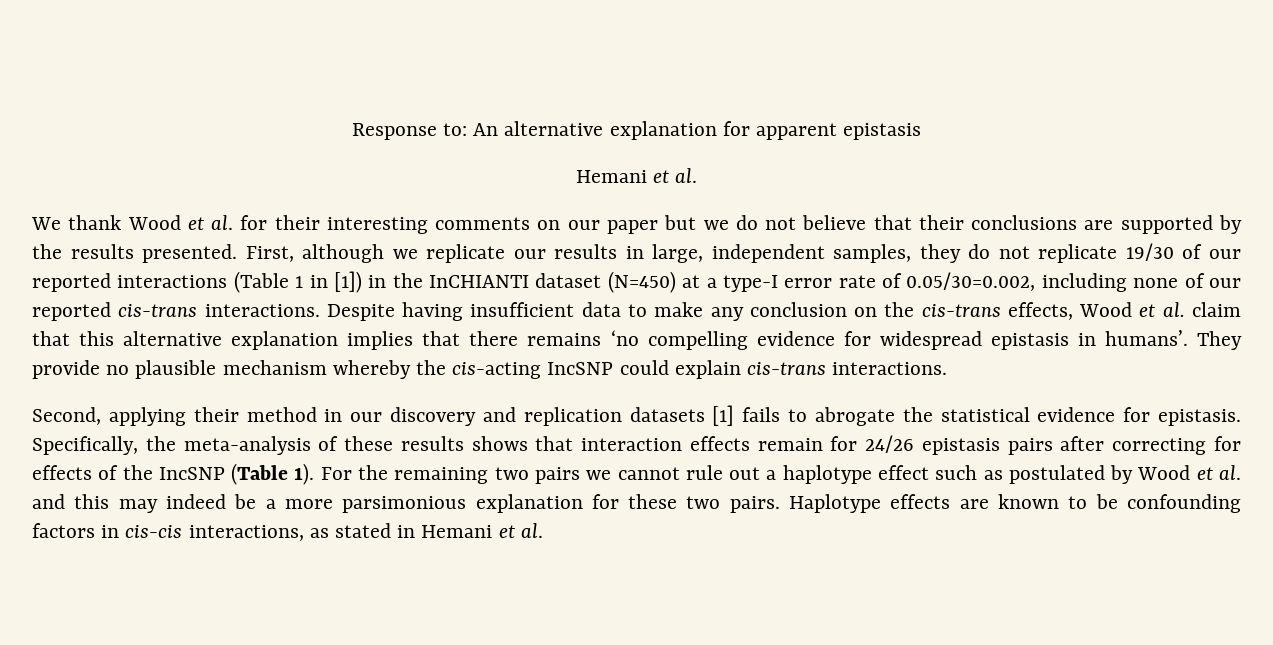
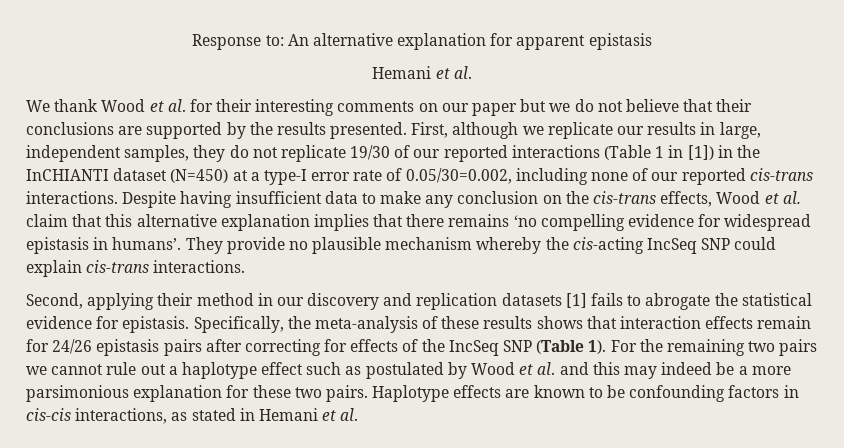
[547,362,614,375] IncSNP -> [647,238,731,254] IncSeq SNP
[158,467,225,480] IncSNP -> [448,340,533,356] IncSeq SNP

